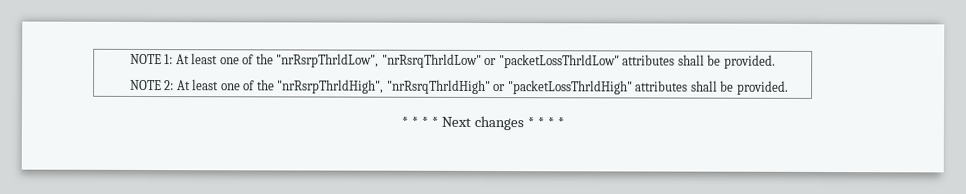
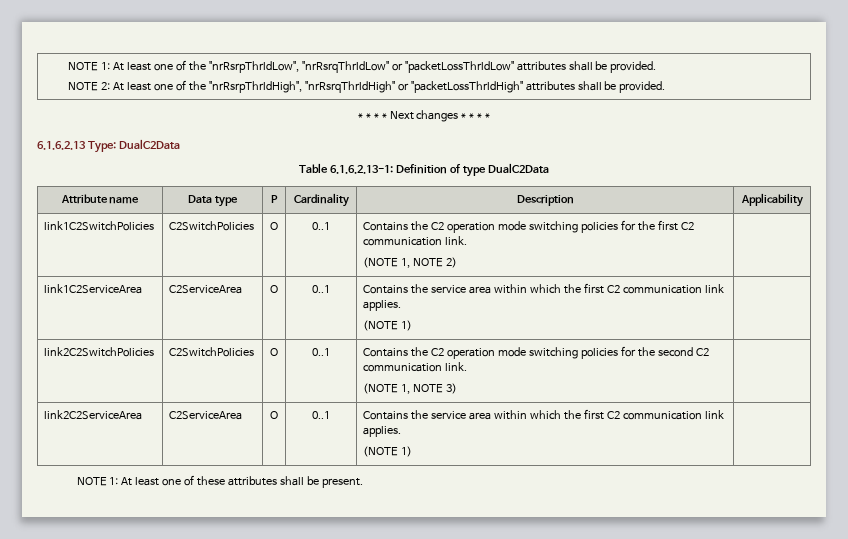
(564, 122) none -> [37,139,180,153] [299,163,549,177] [60,194,140,204] [188,195,238,207] [271,195,278,203] [293,193,349,207] [516,195,574,206] [740,193,803,207] [44,221,155,231] [169,221,255,231] [270,222,278,230] [312,222,330,230] [363,220,694,233] [363,236,468,246] [363,257,458,268] [44,284,143,294] [169,285,243,294] [270,285,278,293] [312,285,330,293] [363,283,724,294] [363,300,402,311] [363,320,413,331] [44,347,155,357] [169,347,255,357] [270,348,278,356] [312,348,330,356] [363,346,709,359] [363,362,468,372] [363,383,458,394] [44,410,143,420] [169,411,243,420] [270,411,278,419] [312,411,330,419] [363,409,724,420] [363,426,402,437] [363,446,413,457] [76,475,364,488] // 6.1.6.2.13 Type: DualC2Data // Table 6.1.6.2.13-1: Definition of type DualC2Data // Attribute name | Data type | P | Cardinality | Description | Applicability // link1C2SwitchPolicies | C2SwitchPolicies | O | 0..1 | Contains the C2 operation mode switching policies for the first C2 communication link. // (NOTE 1, NOTE 2) | // link1C2ServiceArea | C2ServiceArea | O | 0..1 | Contains the service area within which the first C2 communication link applies. // (NOTE 1) | // link2C2SwitchPolicies | C2SwitchPolicies | O | 0..1 | Contains the C2 operation mode switching policies for the second C2 communication link. // (NOTE 1, NOTE 3) | // link2C2ServiceArea | C2ServiceArea | O | 0..1 | Contains the service area within which the first C2 communication link applies. // (NOTE 1) | // NOTE 1: At least one of these attributes shall be present.

